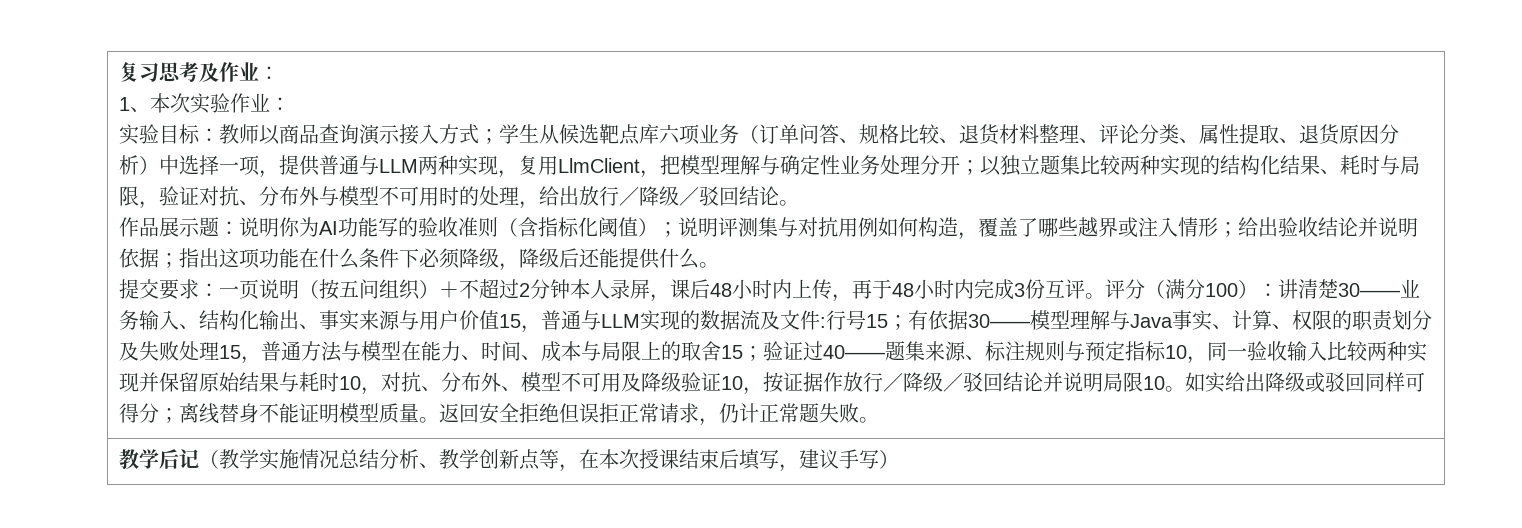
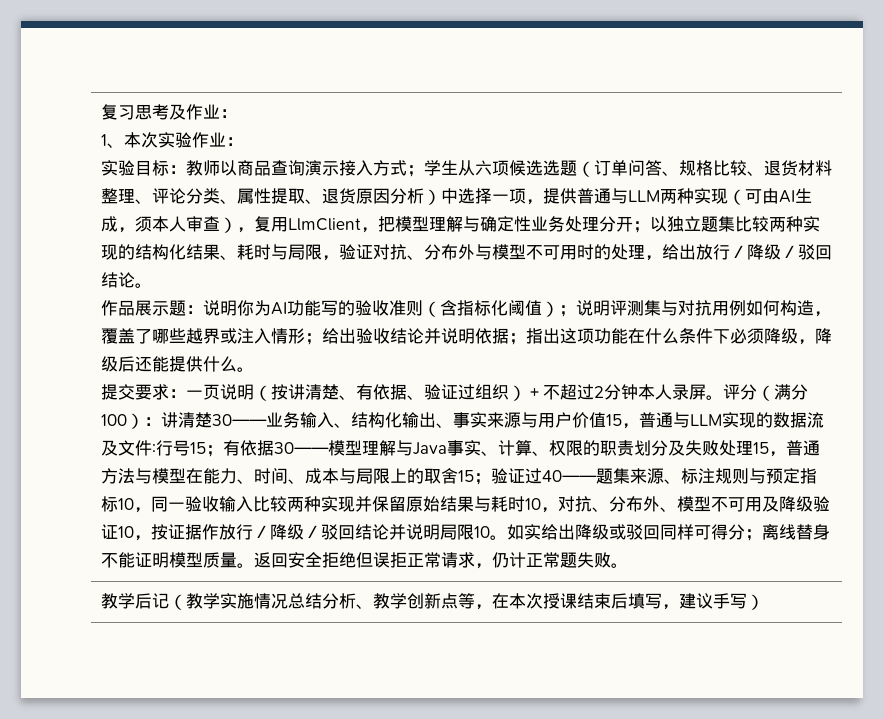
[559,124,740,145] 候选靶点库六项业务 -> [474,160,577,176] 六项候选选题
(499, 165) none -> [727,188,812,205] [100,216,237,233] （可由AI生成，须本人审查）
[339,279,380,299] 五问 -> [287,384,475,400] 讲清楚、有依据、验证过
[650,279,1086,302] ，课后48小时内上传，再于48小时内完成3份互评 -> (706, 392) none

